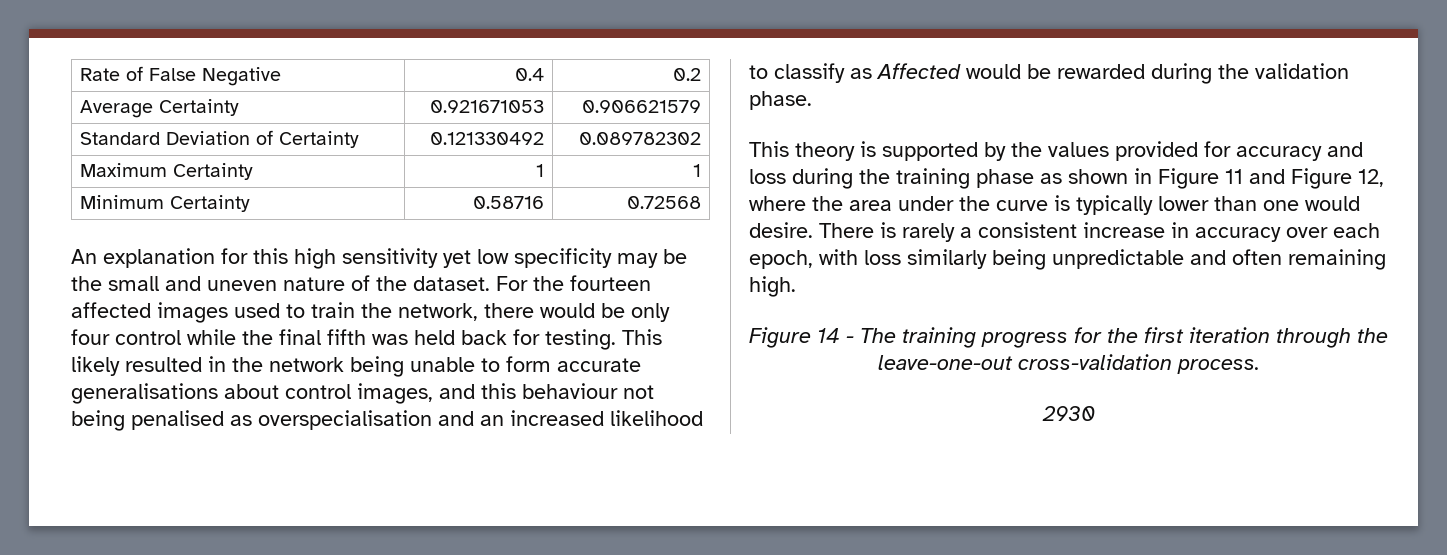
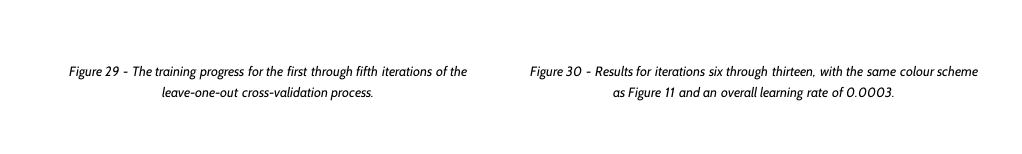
[80,66,282,86] [514,68,544,81] [672,68,701,81] [80,99,240,118] [429,100,544,113] [581,100,701,113] [80,130,360,148] [429,132,544,145] [578,132,701,145] [80,163,254,180] [535,164,544,177] [692,164,701,177] [80,195,251,212] [472,196,544,209] [626,196,701,209] [71,248,687,269] [71,275,651,291] [71,302,670,323] [71,329,662,350] [71,356,641,377] [71,383,654,404] [71,410,703,431] [749,63,1349,84] [749,91,812,110] [749,141,1363,161] [749,168,1384,189] [749,195,1360,215] [749,222,1380,242] [749,249,1386,270] [749,276,796,297] [749,327,840,348] Rate of False Negative | 0.4 | 0.2 // Average Certainty | 0.921671053 | 0.906621579 // Standard Deviation of Certainty | 0.121330492 | 0.089782302 // Maximum Certainty | 1 | 1 // Minimum Certainty | 0.58716 | 0.72568 // An explanation for this high sensitivity yet low specificity may be the small and uneven nature of the dataset. For the fourteen affected images used to train the network, there would be only four control while the final fifth was held back for testing. This likely resulted in the network being unable to form accurate generalisations about control images, and this behaviour not being penalised as overspecialisation and an increased likelihood to classify as Affected would be rewarded during the validation phase. // This theory is supported by the values provided for accuracy and loss during the training phase as shown in Figure 11 and Figure 12, where the area under the curve is typically lower than one would desire. There is rarely a consistent increase in accuracy over each epoch, with loss similarly being unpredictable and often remaining high. // Figure 14 -> [68,66,120,80] Figure 29
[1189,327,1351,348] iteration through -> [310,65,448,80] through fifth iterations of
[1041,406,1095,421] 2930 -> [529,65,979,80] [612,86,896,101] Figure 30 - Results for iterations six through thirteen, with the same colour scheme as Figure 11 and an overall learning rate of 0.0003.

